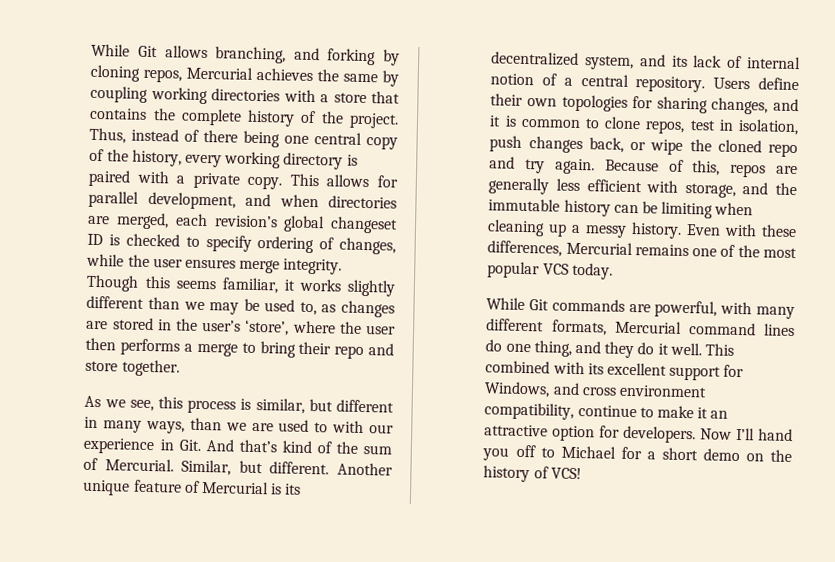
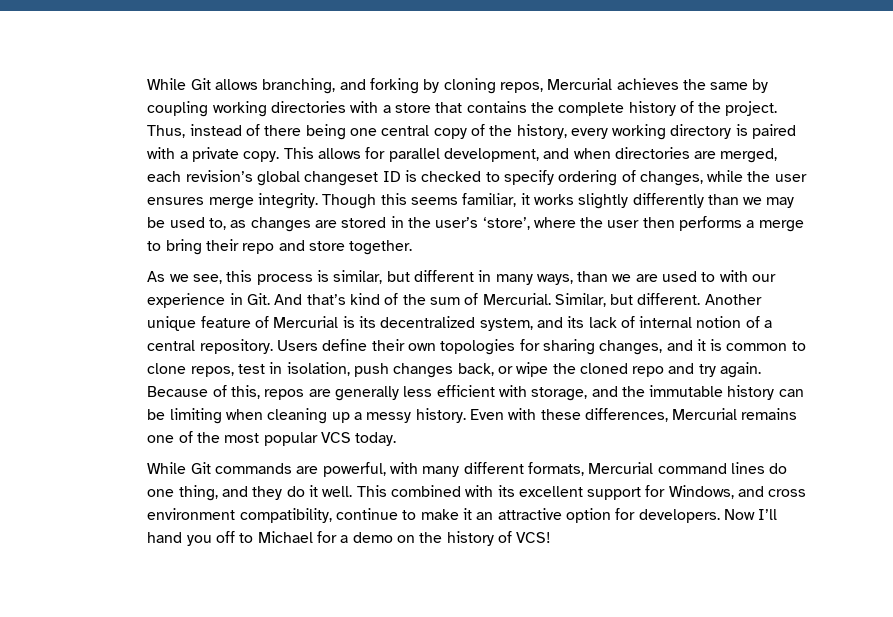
[86,295,145,309] different -> [632,193,704,208] differently
[661,447,698,461] short -> (349, 539) none

